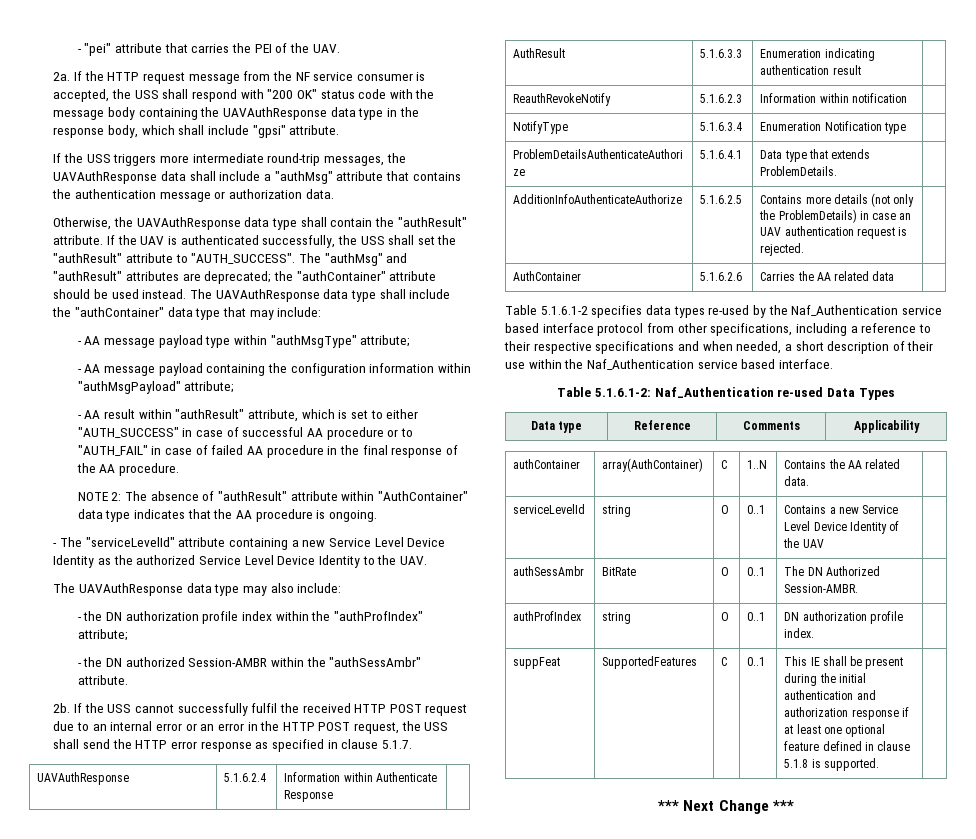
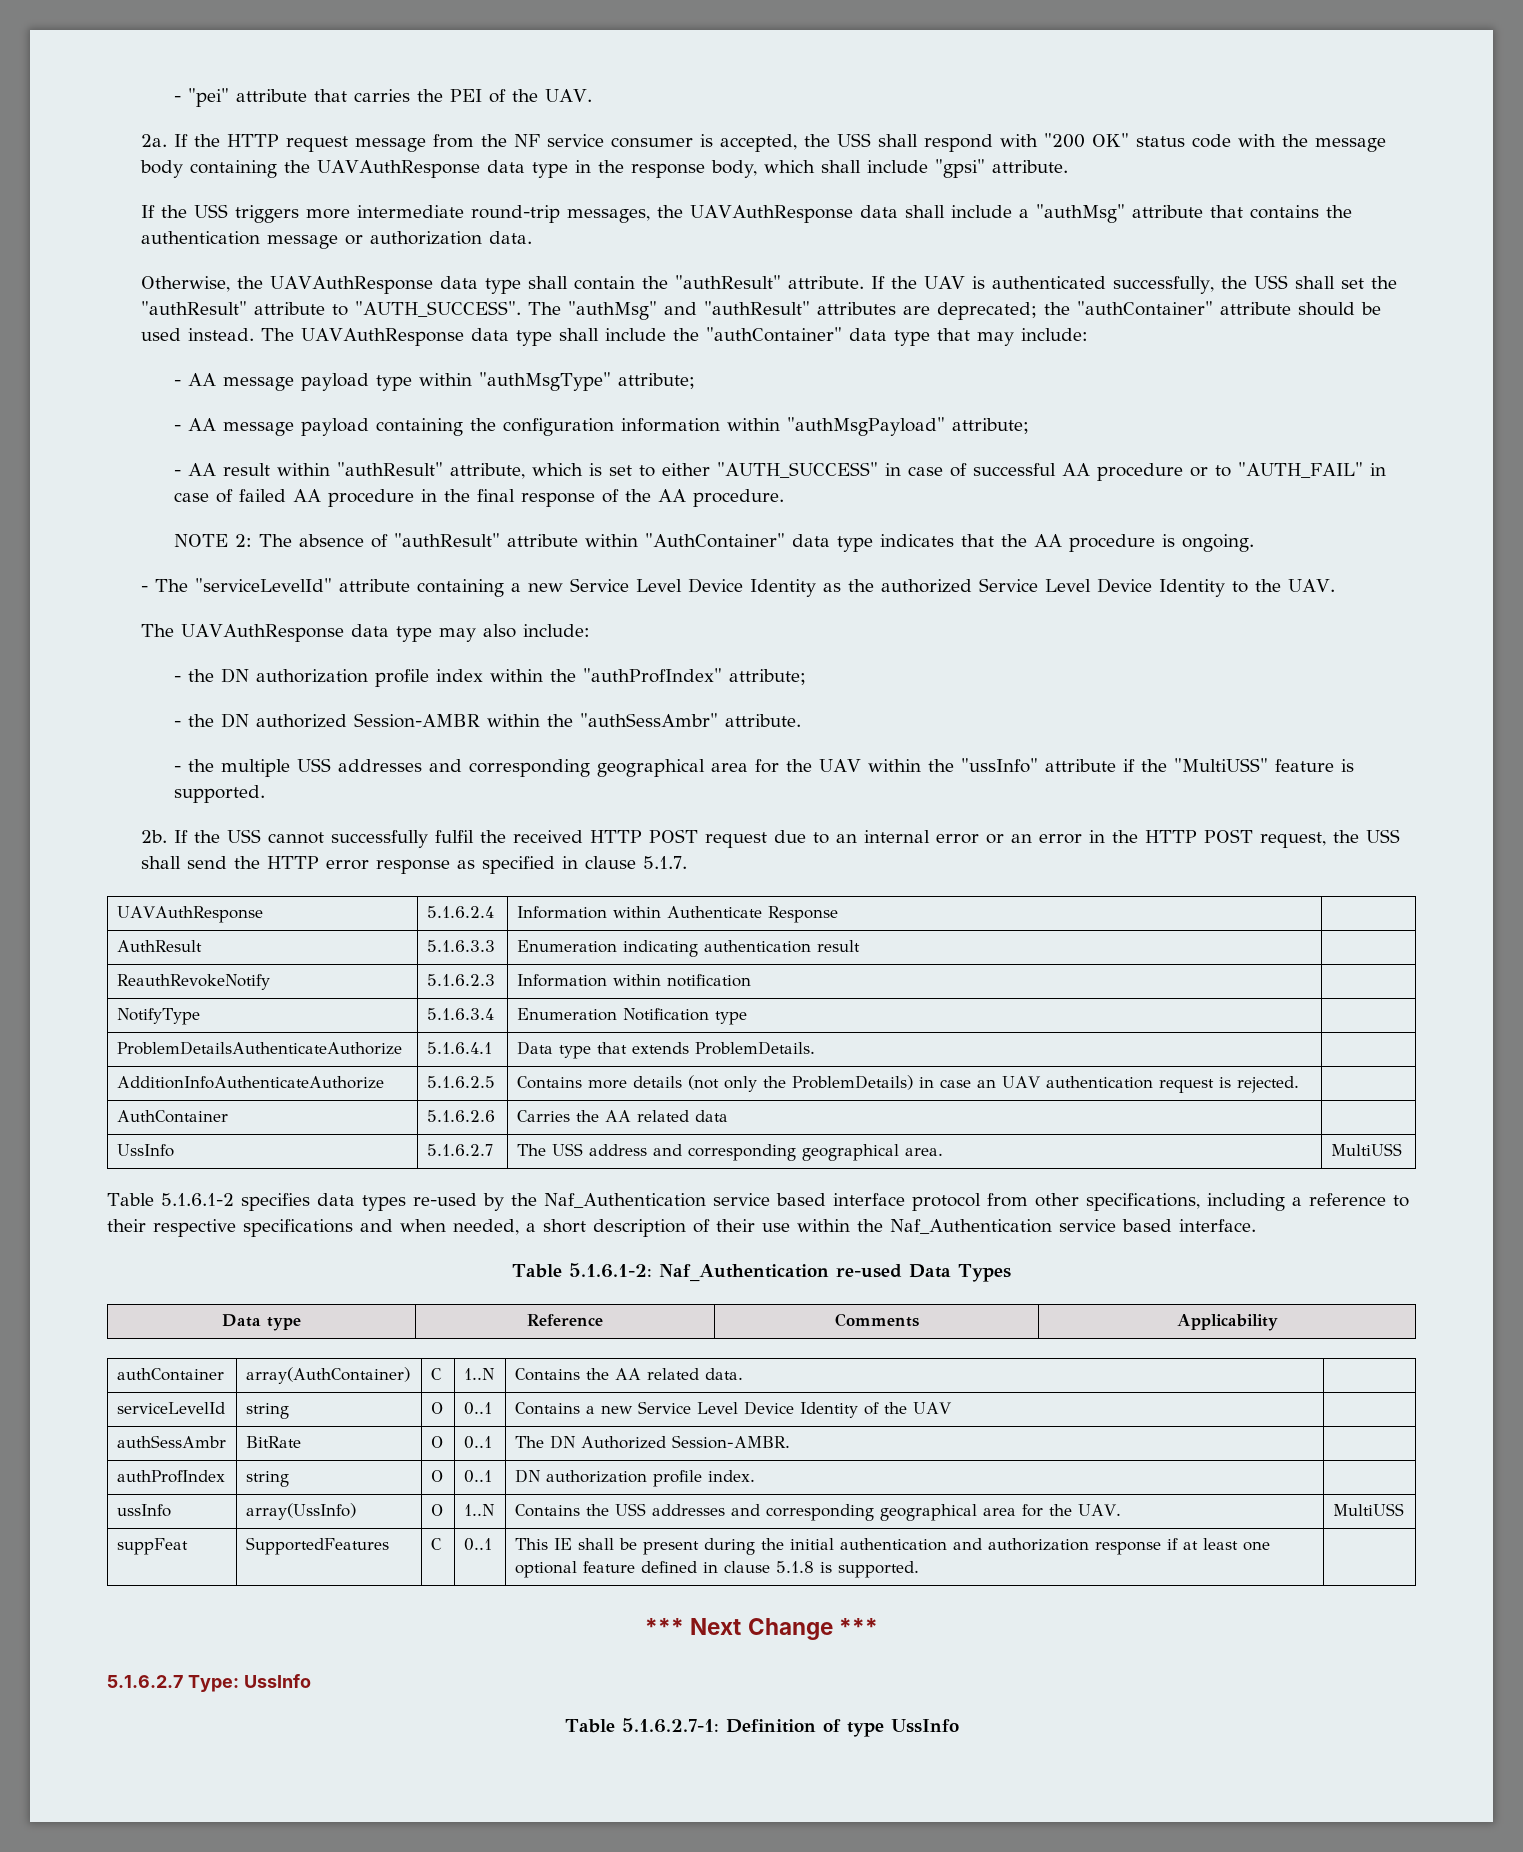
(128, 680) none -> [174,758,1355,777] [174,785,266,803] // - the multiple USS addresses and corresponding geographical area for the UAV within the "ussInfo" attribute if the "MultiUSS" feature is supported.
(895, 276) none -> [116,1144,174,1157] [426,1144,493,1156] [516,1143,943,1161] [1330,1143,1402,1156] // UssInfo | 5.1.6.2.7 | The USS address and corresponding geographical area. | MultiUSS
(815, 633) none -> [116,1504,171,1517] [245,1503,356,1520] [430,1504,443,1516] [463,1504,495,1516] [514,1503,1121,1521] [1332,1503,1404,1516] // ussInfo | array(UssInfo) | O | 1..N | Contains the USS addresses and corresponding geographical area for the UAV. | MultiUSS
(794, 805) none -> [107,1674,311,1692] [564,1718,959,1737] // 5.1.6.2.7 Type: UssInfo // Table 5.1.6.2.7-1: Definition of type UssInfo

